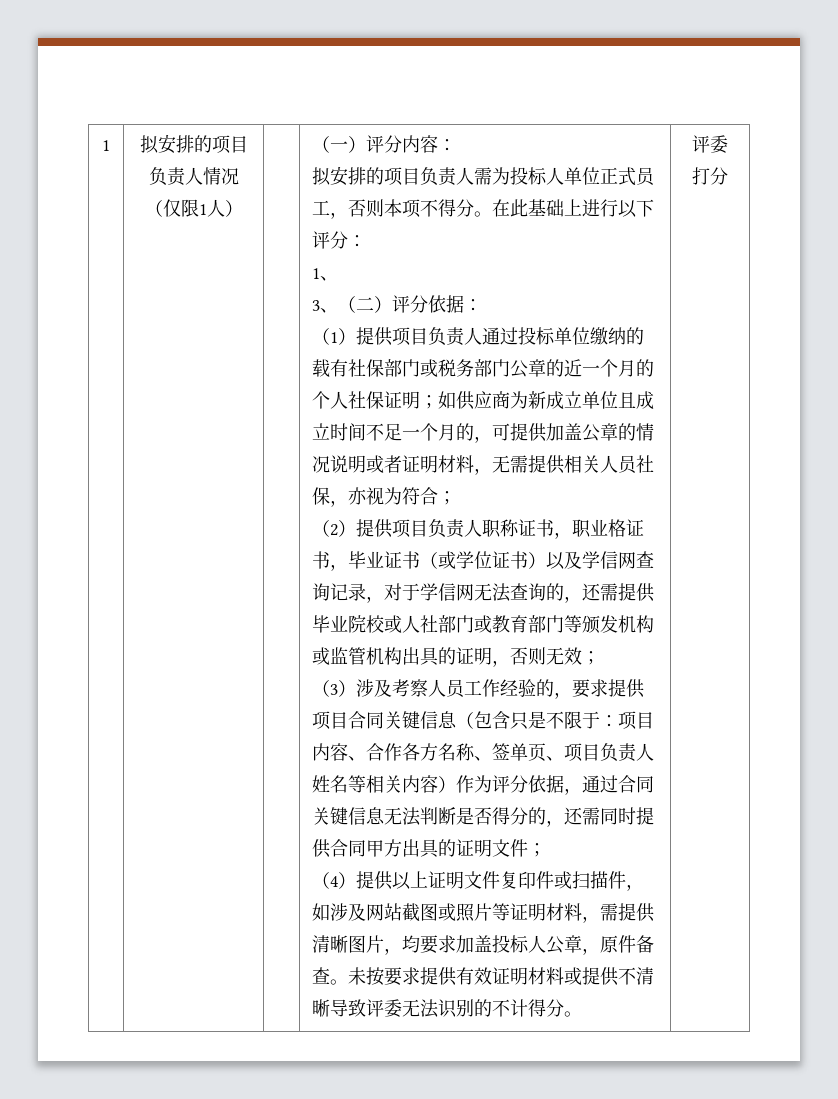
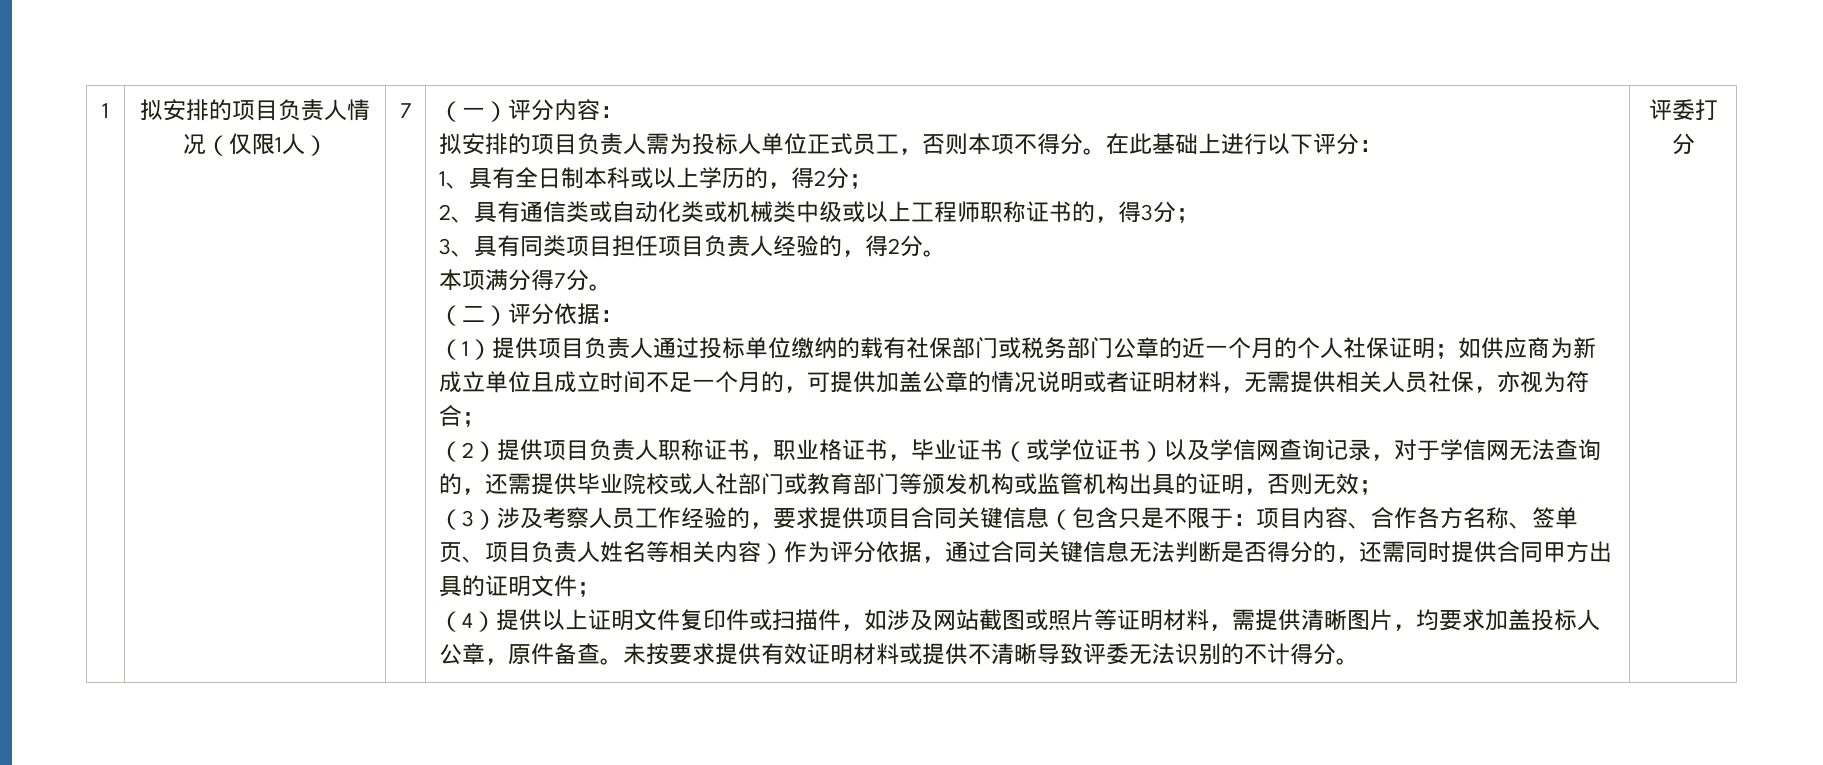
(243, 208) none -> [399,103,412,118] 7
[312,300,339,313] // 3、 -> [468,167,872,189] [438,201,1199,223] [438,235,946,257] [438,269,612,291] 具有全日制本科或以上学历的，得2分； // 2、具有通信类或自动化类或机械类中级或以上工程师职称证书的，得3分； // 3、具有同类项目担任项目负责人经验的，得2分。 // 本项满分得7分。 //

